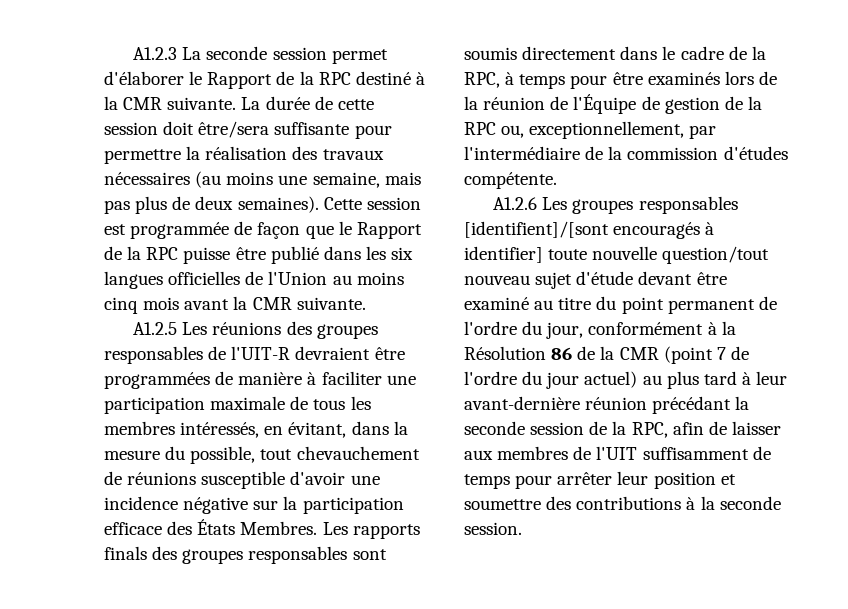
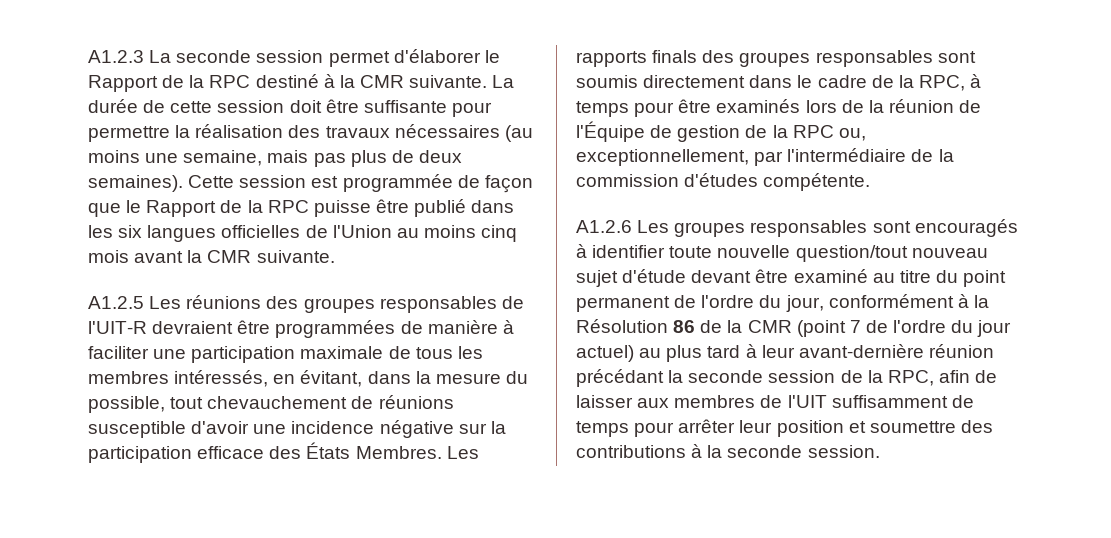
[198,121,270,138] être/sera -> [325,99,359,113] être
[464,221,609,238] [identifient]/[sont -> [872,221,911,233] sont
[464,246,543,263] identifier] -> [592,245,666,258] identifier

